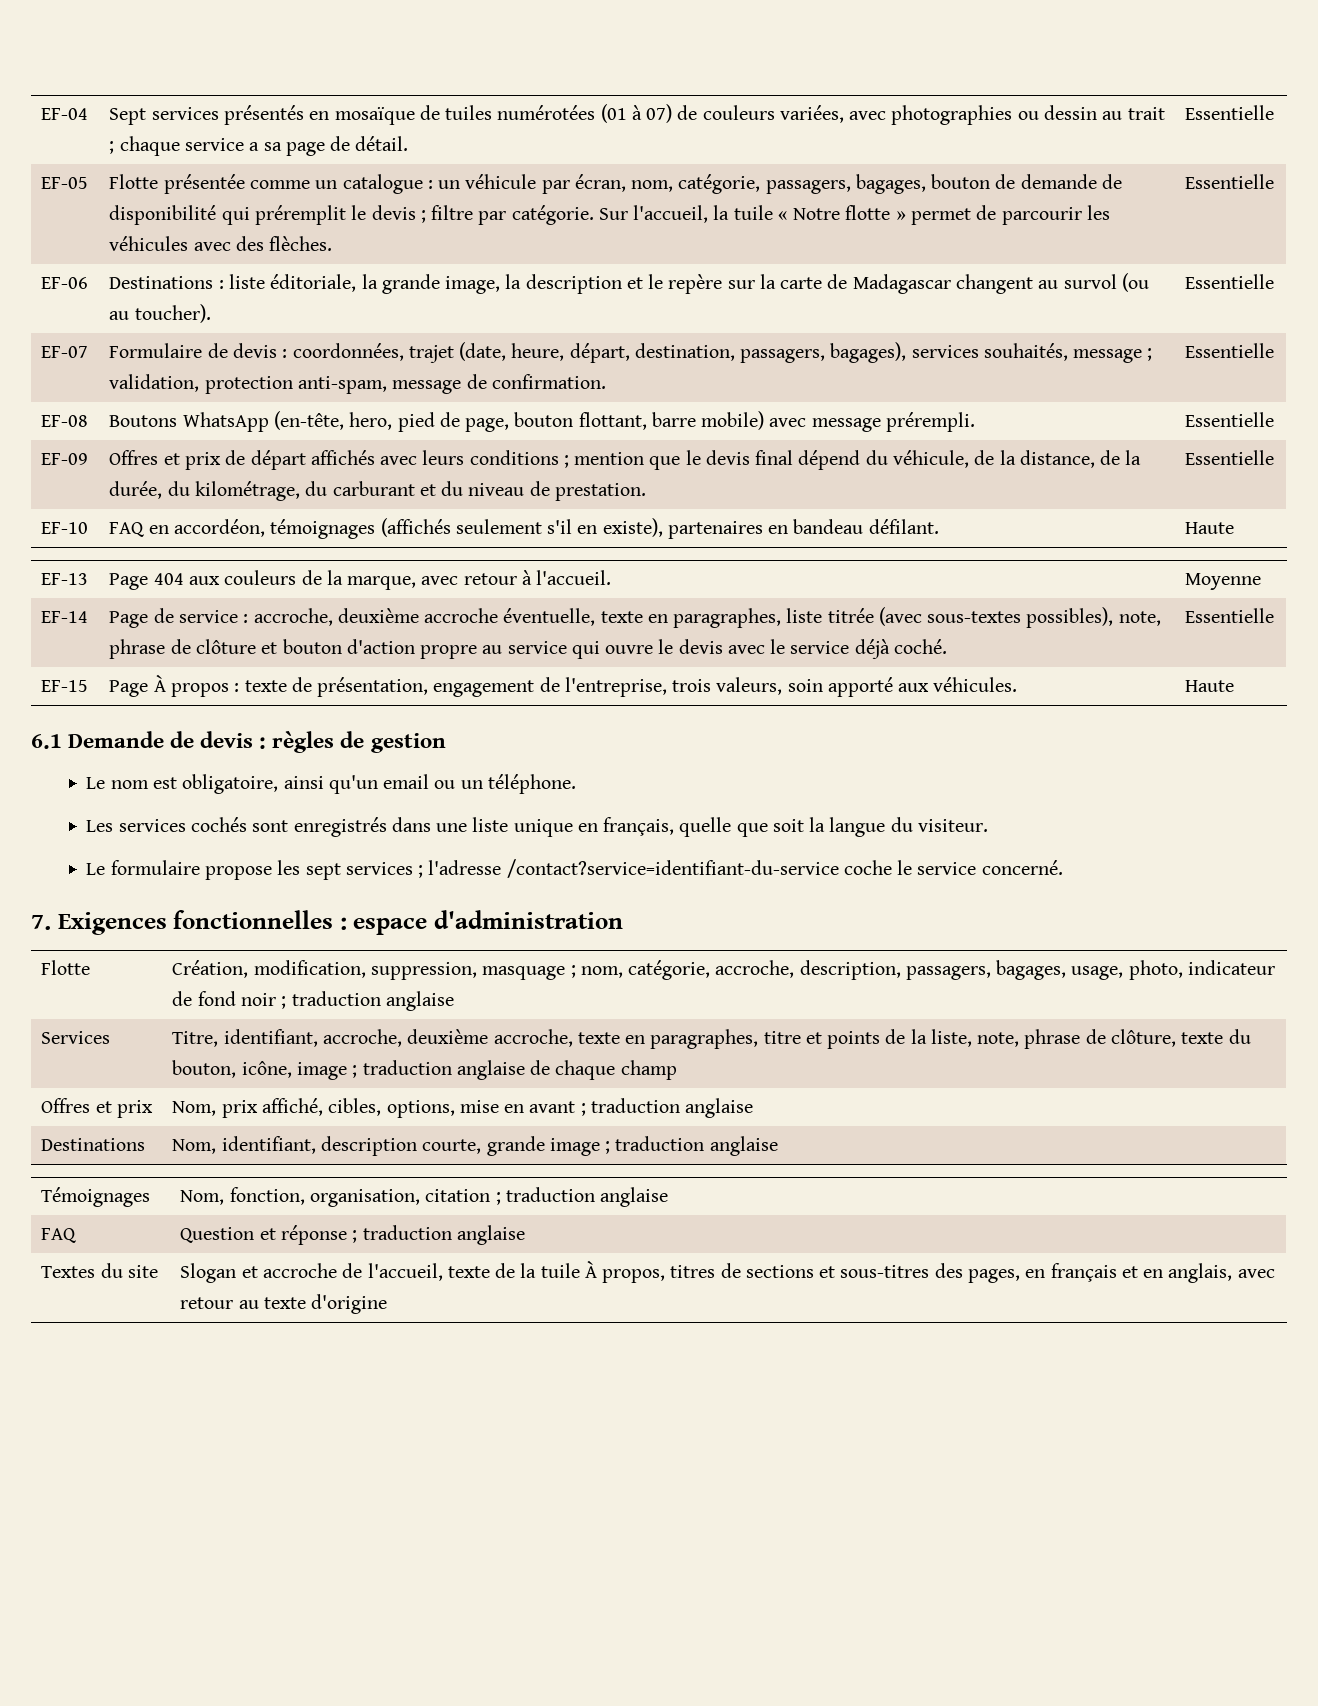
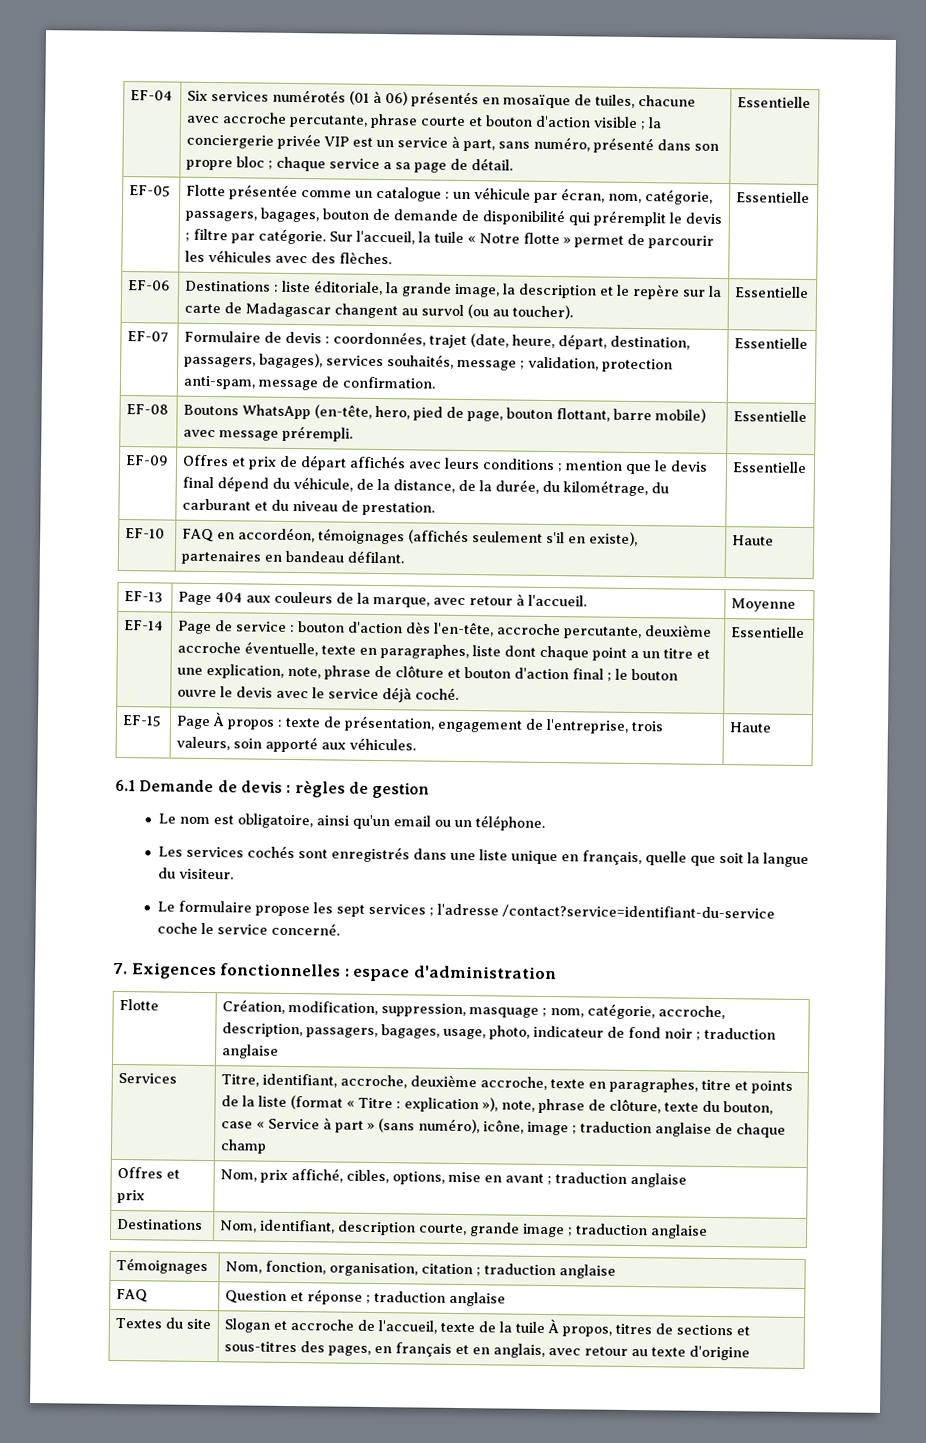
[109,104,1165,125] Sept services présentés en mosaïque de tuiles numérotées (01 à 07) de couleurs variées, avec photographies ou dessin au trait -> [187,89,697,109] [186,112,663,131] [186,133,720,154] [186,156,266,171] Six services numérotés (01 à 06) présentés en mosaïque de tuiles, chacune avec accroche percutante, phrase courte et bouton d'action visible ; la conciergerie privée VIP est un service à part, sans numéro, présenté dans son propre bloc
[253,608,333,626] accroche, -> [298,621,643,640] bouton d'action dès l'en-tête, accroche percutante,
[827,607,1114,628] titrée (avec sous-textes possibles), -> [504,645,711,661] [177,663,285,679] dont chaque point a un titre et une explication,
[420,641,600,659] propre au service qui -> [572,668,679,682] final ; le bouton
[930,1029,972,1047] liste, -> [258,1095,499,1113] liste (format « Titre : explication »),
(237, 1069) none -> [221,1117,481,1134] case « Service à part » (sans numéro),

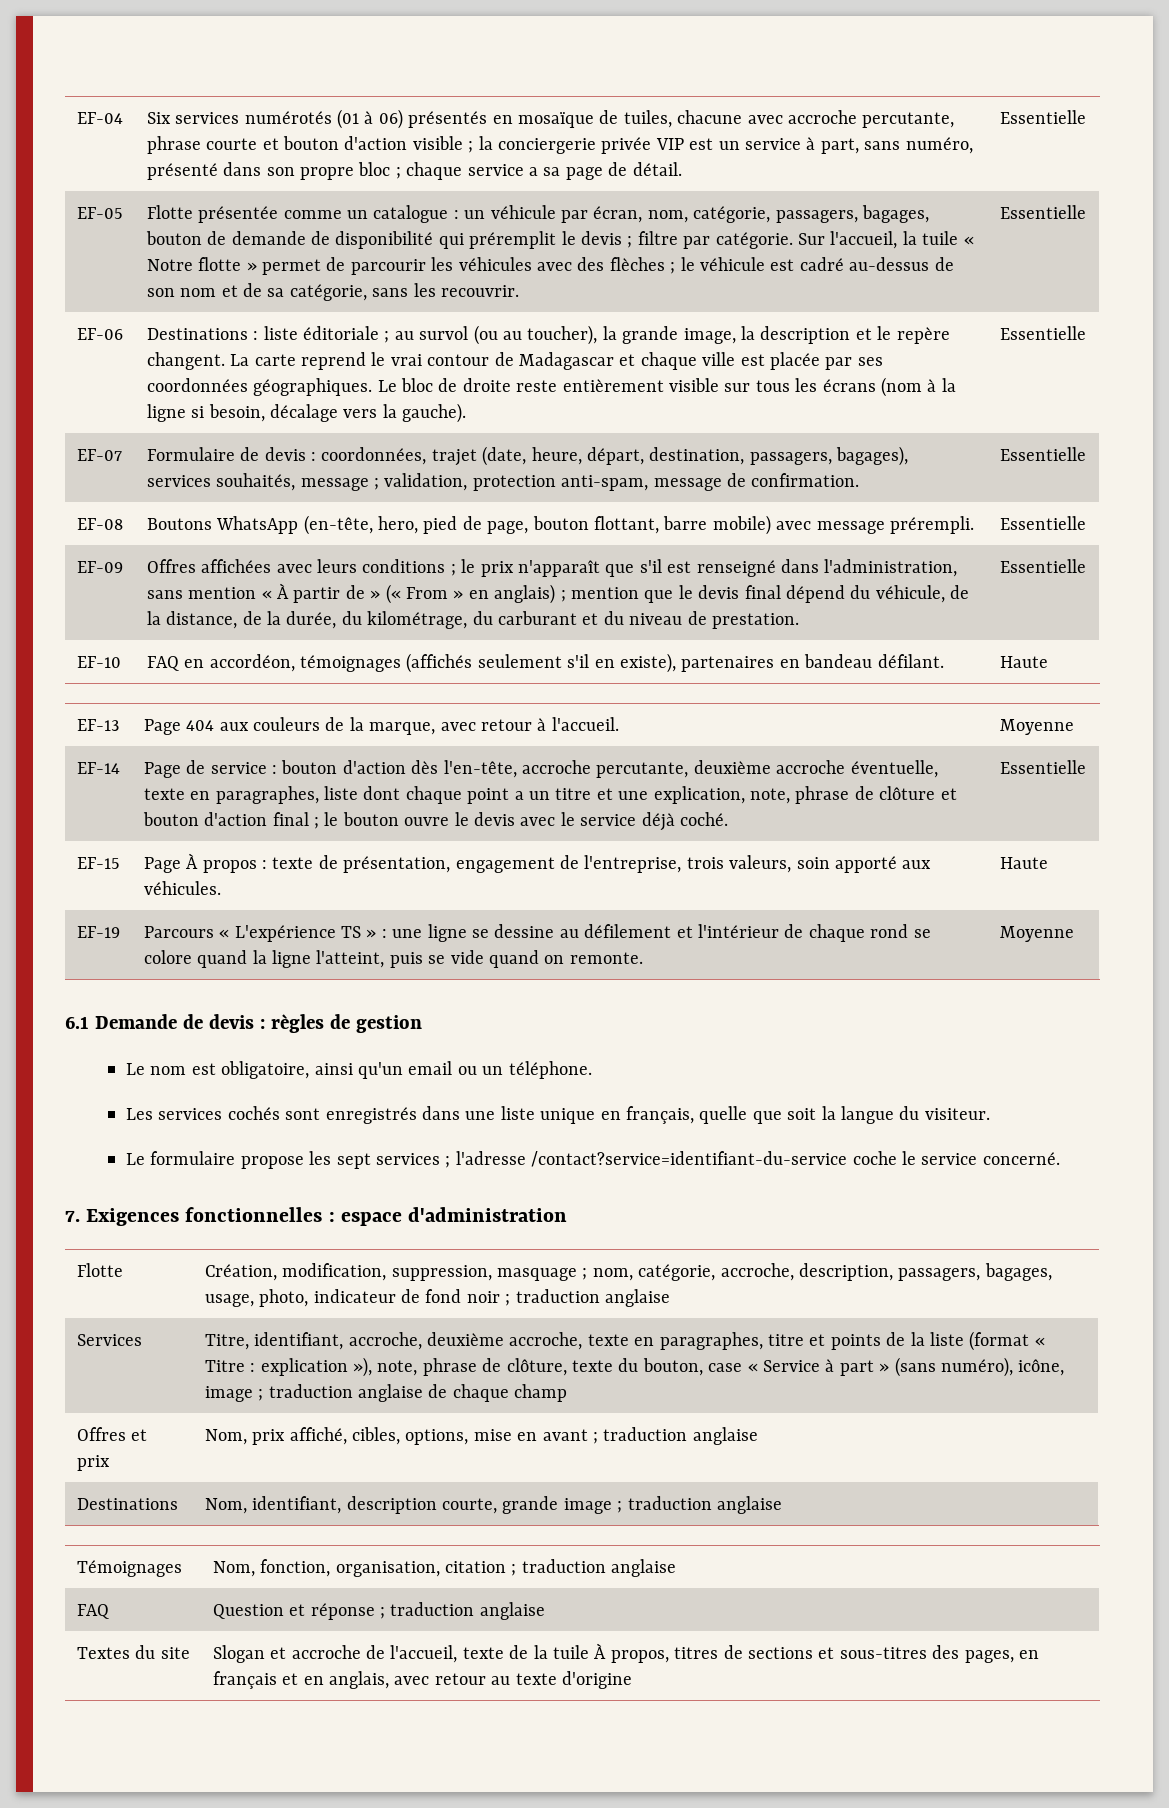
[339,251,393,265] flèches. -> [609,257,954,274] [146,283,520,301] flèches ; le véhicule est cadré au-dessus de son nom et de sa catégorie, sans les recouvrir.
[313,280,384,296] éditoriale, -> [303,325,598,345] éditoriale ; au survol (ou au toucher),
[682,285,723,297] [184,302,574,320] sur la carte de Madagascar changent au survol (ou au toucher). -> [146,352,883,370] [146,377,956,397] [146,403,467,423] changent. La carte reprend le vrai contour de Madagascar et chaque ville est placée par ses coordonnées géographiques. Le bloc de droite reste entièrement visible sur tous les écrans (nom à la ligne si besoin, décalage vers la gauche).
[231,455,556,471] et prix de départ affichés avec leurs conditions -> [201,559,958,577] [146,583,556,604] affichées avec leurs conditions ; le prix n'apparaît que s'il est renseigné dans l'administration, sans mention « À partir de » (« From » en anglais)
(773, 727) none -> [76,926,120,938] [143,924,931,942] [143,950,643,968] [999,926,1074,942] // EF-19 | Parcours « L'expérience TS » : une ligne se dessine au défilement et l'intérieur de chaque rond se colore quand la ligne l'atteint, puis se vide quand on remonte. | Moyenne

